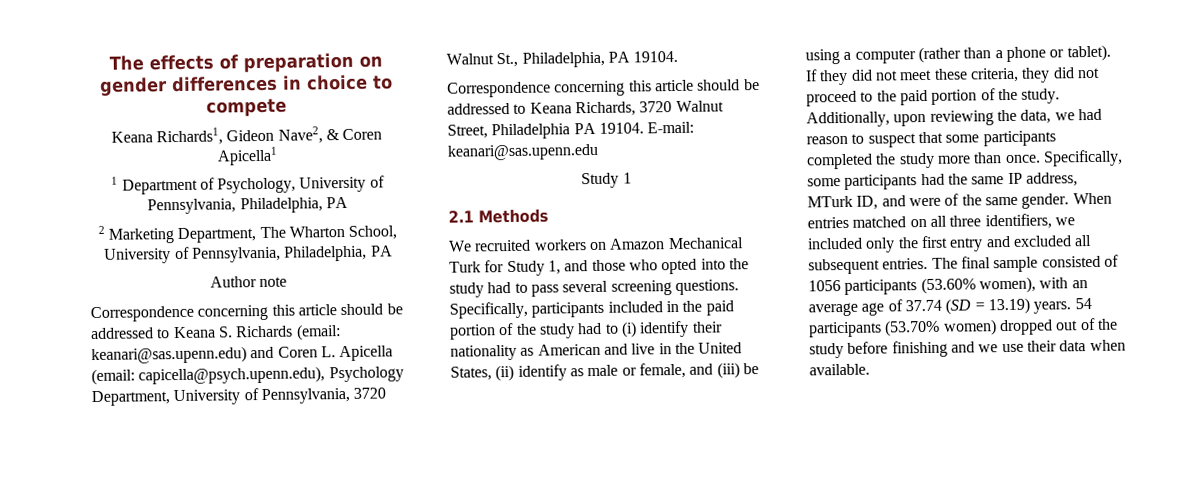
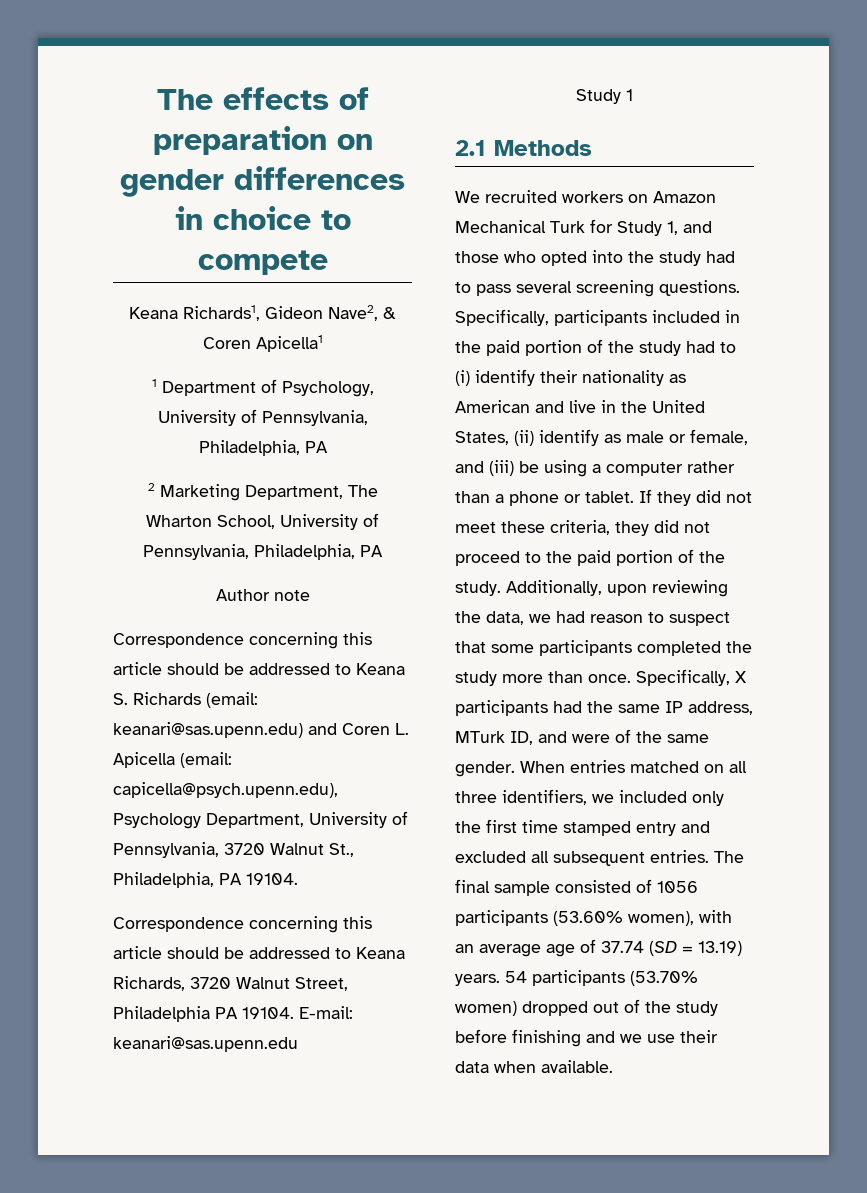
[917,46,961,64] (rather -> [687,461,735,473] rather
[1066,44,1111,62] tablet). -> [585,491,634,503] tablet.
[807,178,841,187] some -> [735,671,747,683] X
(948, 242) none -> [522,820,631,836] time stamped

